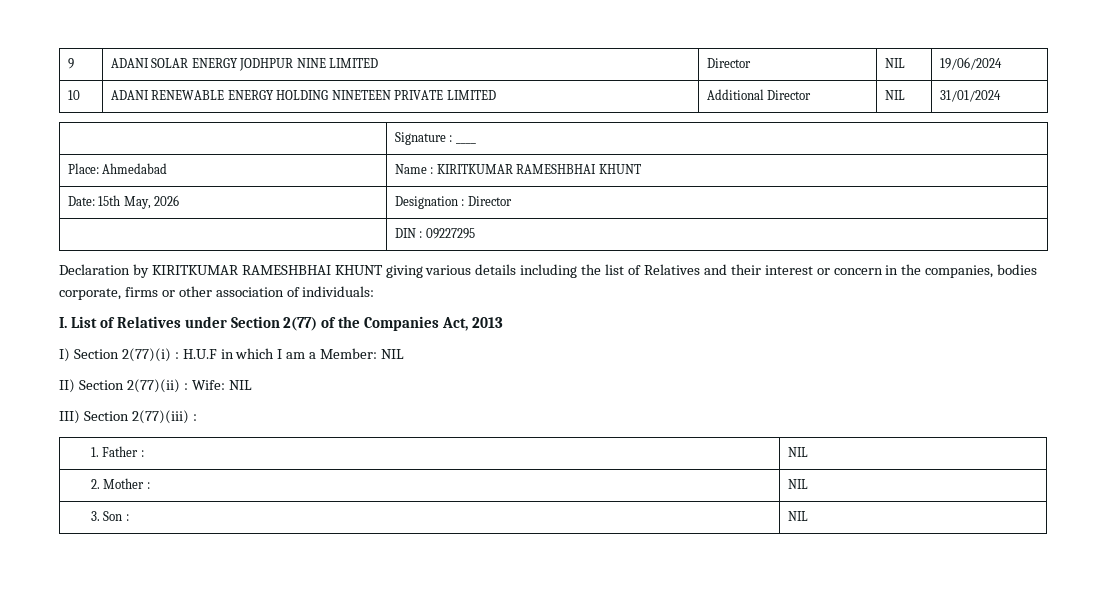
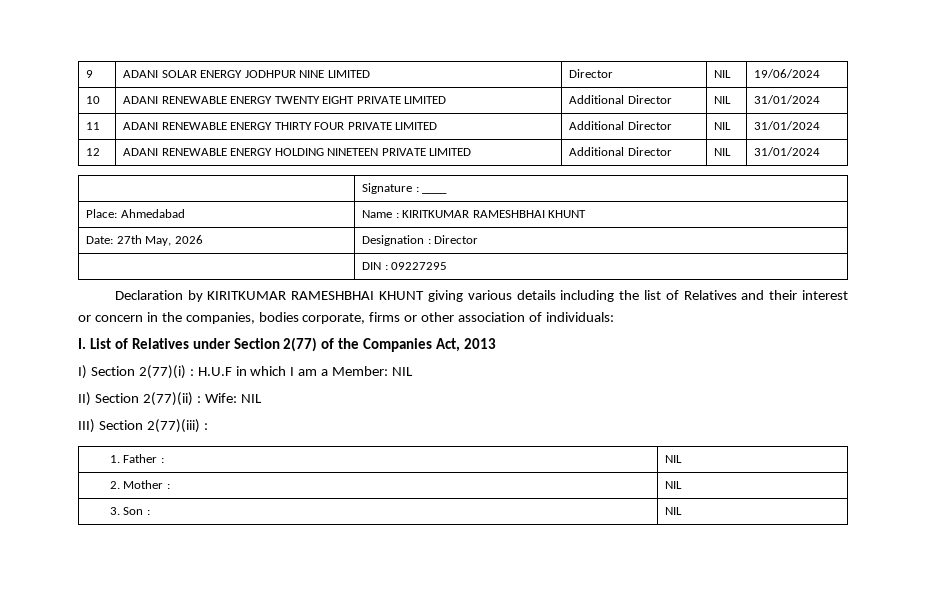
(80, 95) none -> [123,96,447,104] [569,95,672,104] [714,96,732,104] [754,95,821,104] [86,122,101,130] [123,122,438,130] [569,121,672,130] [714,122,732,130] [754,121,821,130] [86,148,101,156] | ADANI RENEWABLE ENERGY TWENTY EIGHT PRIVATE LIMITED | Additional Director | NIL | 31/01/2024 // 11 | ADANI RENEWABLE ENERGY THIRTY FOUR PRIVATE LIMITED | Additional Director | NIL | 31/01/2024 // 12
[98,195,121,206] 15th -> [116,235,142,244] 27th

